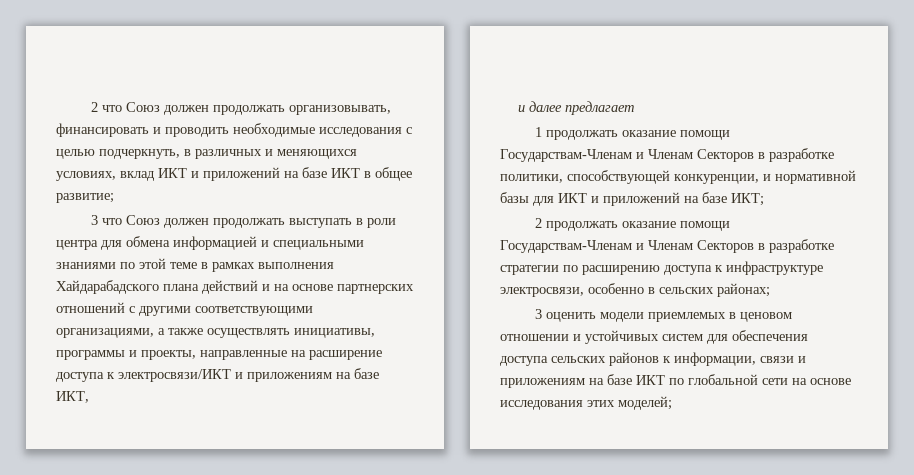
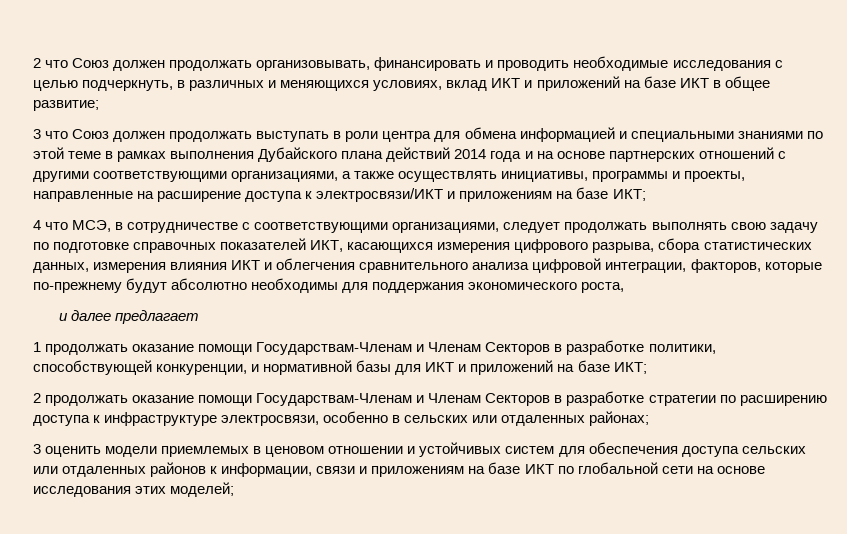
[56,280,159,294] Хайдарабадского -> [258,147,338,162] Дубайского
(258, 287) none -> [454,149,522,162] 2014 года
[56,391,89,403] ИКТ, -> [612,189,646,201] [33,220,818,233] [33,238,812,253] [33,258,822,273] [33,278,625,293] ИКТ; // 4 что МСЭ, в сотрудничестве с соответствующими организациями, следует продолжать выполнять свою задачу по подготовке справочных показателей ИКТ, касающихся измерения цифрового разрыва, сбора статистических данных, измерения влияния ИКТ и облегчения сравнительного анализа цифровой интеграции, факторов, которые по-прежнему будут абсолютно необходимы для поддержания экономического роста,
(714, 290) none -> [472,415,586,426] или отдаленных
(606, 359) none -> [33,466,147,477] или отдаленных

